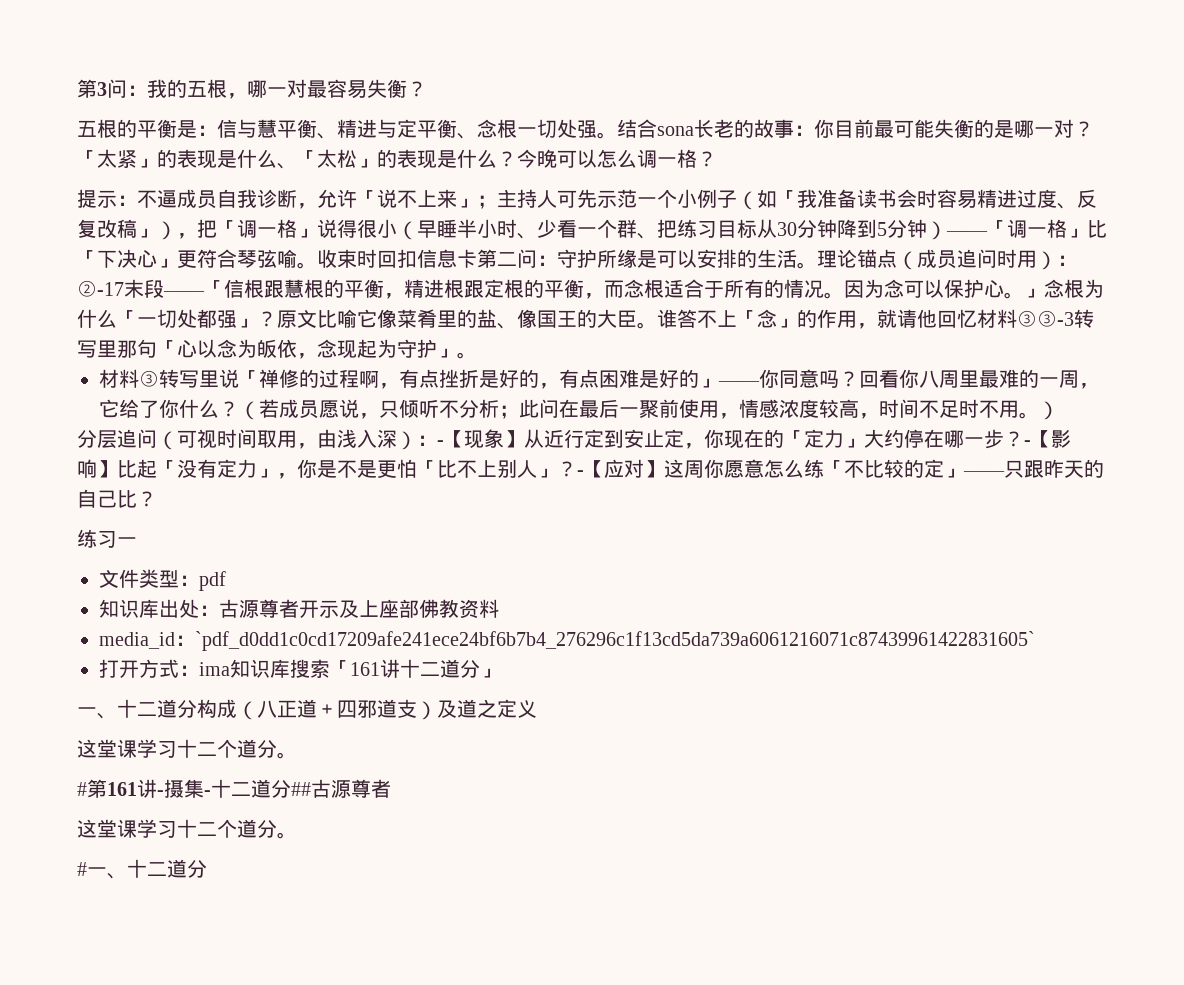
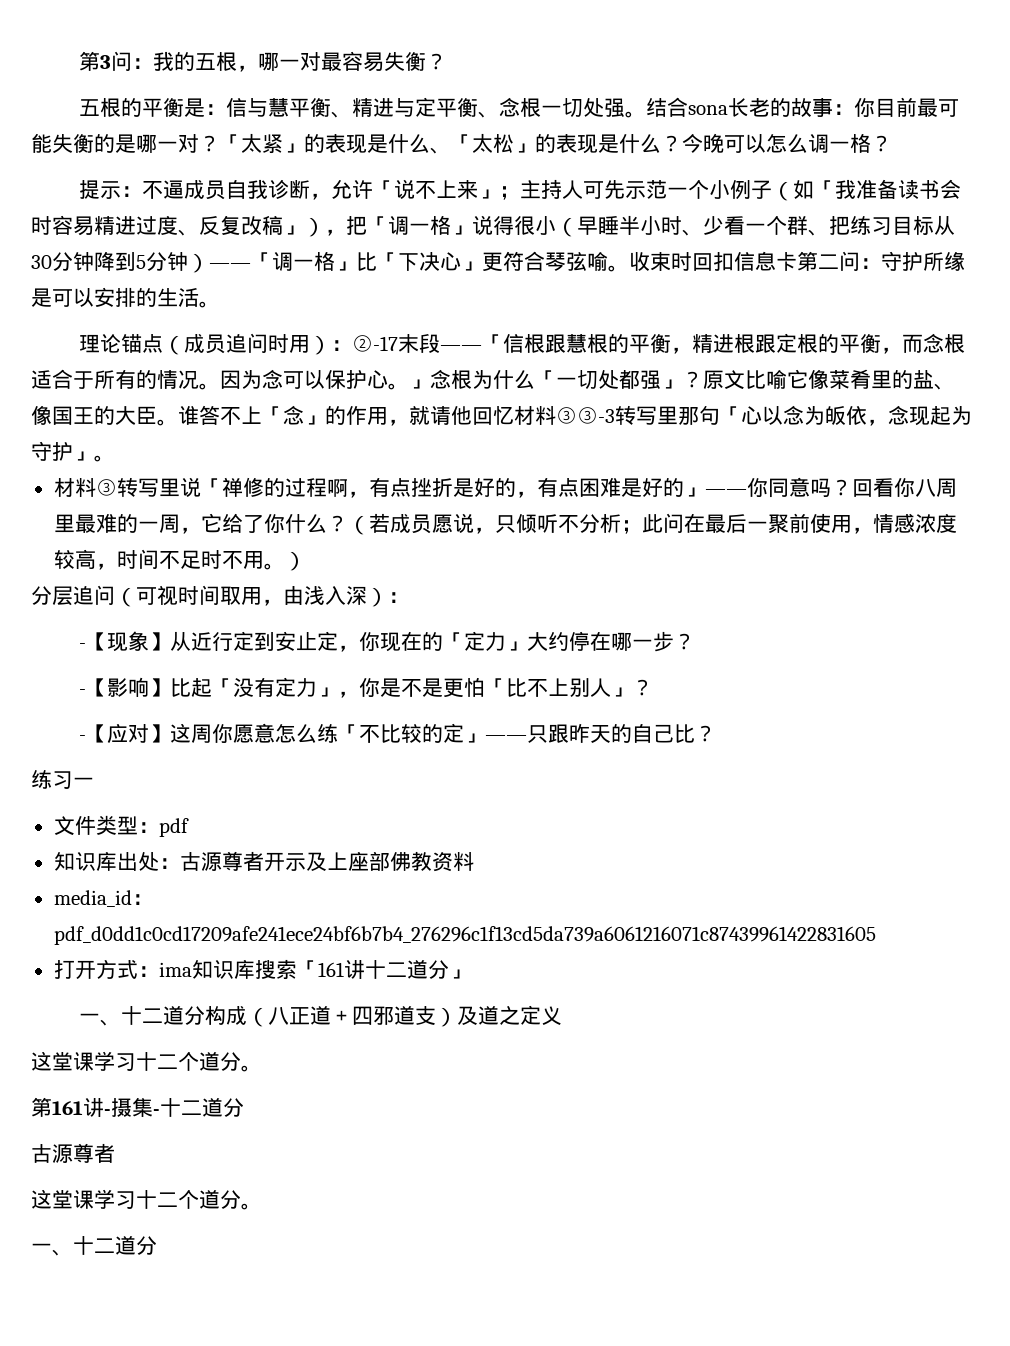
(817, 265) none -> (220, 304) //
(437, 440) none -> (409, 597) //
(1024, 439) none -> (696, 641) //
(577, 469) none -> (654, 687) //
[195,631,1035,651] `pdf_d0dd1c0cd17209afe241ece24bf6b7b4_276296c1f13cd5da739a6061216071c87439961422831605` -> [53,926,876,945] pdf_d0dd1c0cd17209afe241ece24bf6b7b4_276296c1f13cd5da739a6061216071c87439961422831605
[77,782,87,796] # -> (262, 1068) none
[291,782,311,796] ## -> (244, 1107) //
[77,862,87,876] # -> (262, 1206) none

